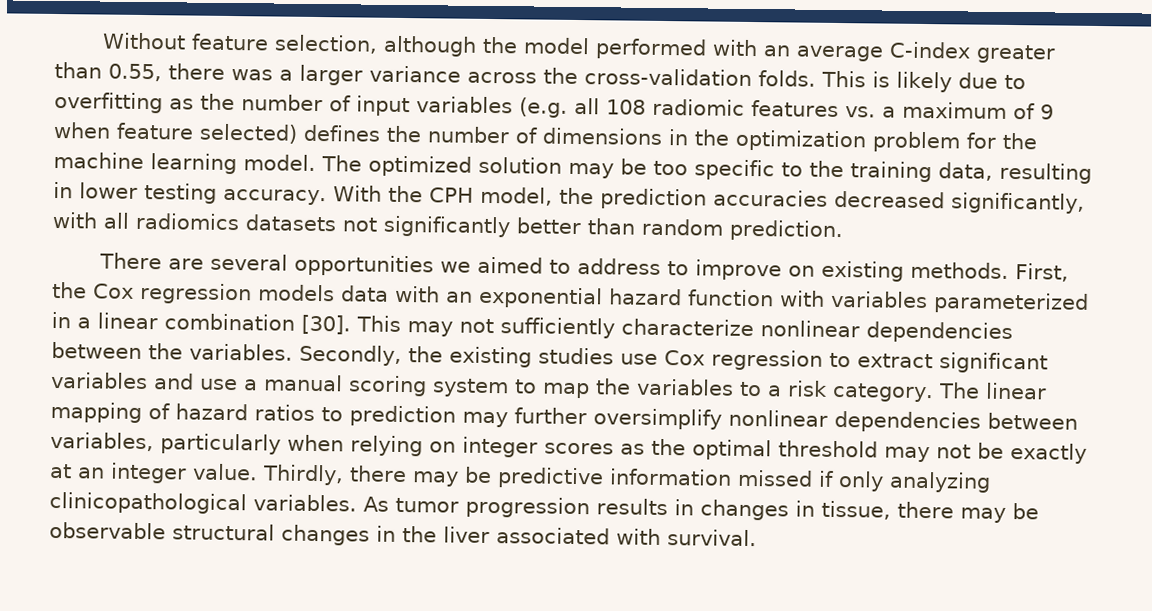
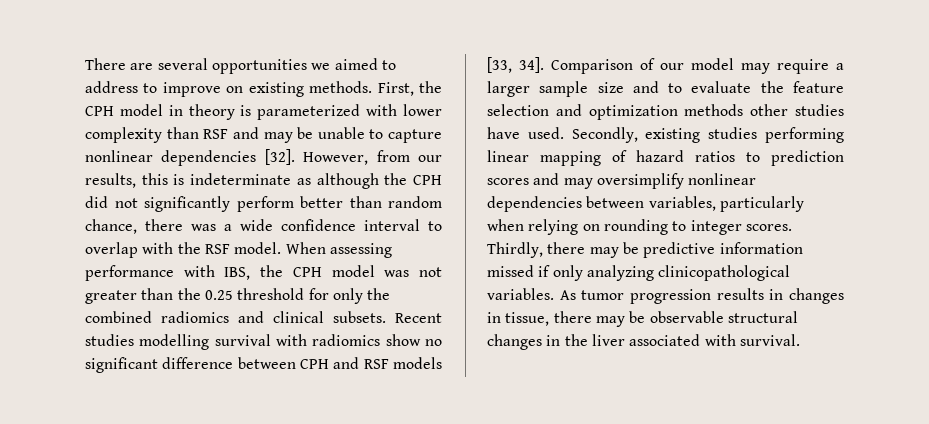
[101,32,1056,64] [54,61,1026,93] [54,91,1054,120] [53,121,1038,153] [53,151,1092,184] [53,181,1085,214] [52,211,843,242] Without feature selection, although the model performed with an average C-index greater than 0.55, there was a larger variance across the cross-validation folds. This is likely due to overfitting as the number of input variables (e.g. all 108 radiomic features vs. a maximum of 9 when feature selected) defines the number of dimensions in the optimization problem for the machine learning model. The optimized solution may be too specific to the training data, resulting in lower testing accuracy. With the CPH model, the prediction accuracies decreased significantly, with all radiomics datasets not significantly better than random prediction. // -> (85, 64) none
[93,282,1089,314] [51,311,1013,344] [51,341,1048,374] [51,371,980,403] Cox regression models data with an exponential hazard function with variables parameterized in a linear combination [30]. This may not sufficiently characterize nonlinear dependencies between the variables. Secondly, the existing studies use Cox regression to extract significant variables and use a manual scoring system to map the variables to a risk category. The -> [85,104,442,120] [85,127,442,143] [85,149,443,166] [85,173,442,189] [85,196,442,212] [85,219,442,234] [85,242,392,258] [85,265,443,281] [85,288,391,304] [85,311,442,323] [85,334,442,350] [85,357,442,373] [487,57,844,74] [487,81,844,97] [487,104,844,120] [487,127,844,143] CPH model in theory is parameterized with lower complexity than RSF and may be unable to capture nonlinear dependencies [32]. However, from our results, this is indeterminate as although the CPH did not significantly perform better than random chance, there was a wide confidence interval to overlap with the RSF model. When assessing performance with IBS, the CPH model was not greater than the 0.25 threshold for only the combined radiomics and clinical subsets. Recent studies modelling survival with radiomics show no significant difference between CPH and RSF models [33, 34]. Comparison of our model may require a larger sample size and to evaluate the feature selection and optimization methods other studies have used. Secondly, existing studies performing
[462,407,587,428] may further -> [487,173,593,189] scores and may
[462,436,1087,464] [49,462,258,484] integer scores as the optimal threshold may not be exactly at an integer value. -> [603,219,792,235] rounding to integer scores.

